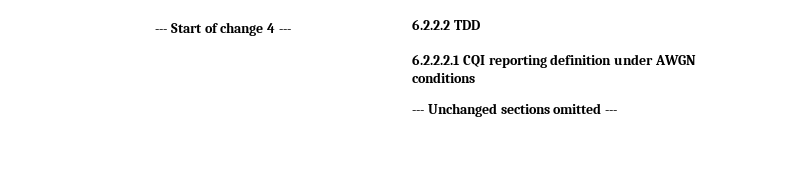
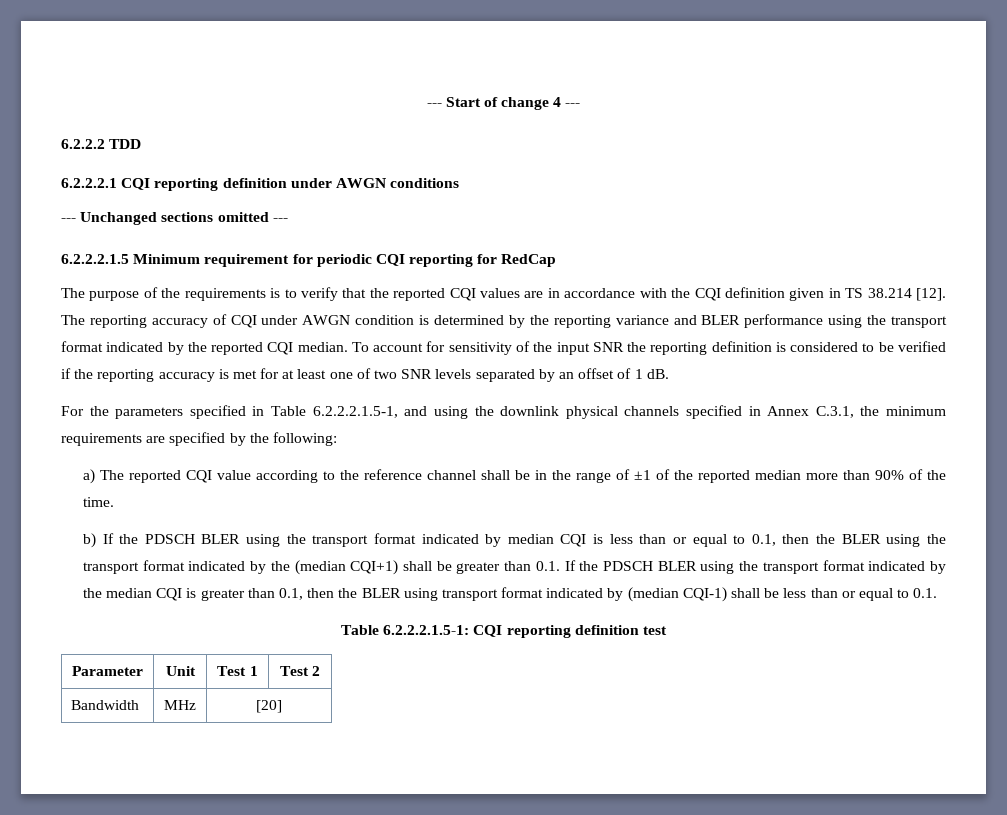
(618, 112) none -> [61,254,557,267] [61,287,946,301] [61,314,948,328] [61,341,946,355] [61,368,669,382] [61,405,946,419] [61,432,337,446] [82,469,946,484] [82,497,114,507] [82,533,947,548] [82,560,947,575] [82,587,938,602] [341,625,667,638] [72,666,143,676] [165,666,196,676] [217,666,258,676] [279,666,321,676] [71,700,140,710] [164,700,196,710] [256,700,282,713] // 6.2.2.2.1.5 Minimum requirement for periodic CQI reporting for RedCap // The purpose of the requirements is to verify that the reported CQI values are in accordance with the CQI definition given in TS 38.214 [12]. The reporting accuracy of CQI under AWGN condition is determined by the reporting variance and BLER performance using the transport format indicated by the reported CQI median. To account for sensitivity of the input SNR the reporting definition is considered to be verified if the reporting accuracy is met for at least one of two SNR levels separated by an offset of 1 dB. // For the parameters specified in Table 6.2.2.2.1.5-1, and using the downlink physical channels specified in Annex C.3.1, the minimum requirements are specified by the following: // a) The reported CQI value according to the reference channel shall be in the range of ±1 of the reported median more than 90% of the time. // b) If the PDSCH BLER using the transport format indicated by median CQI is less than or equal to 0.1, then the BLER using the transport format indicated by the (median CQI+1) shall be greater than 0.1. If the PDSCH BLER using the transport format indicated by the median CQI is greater than 0.1, then the BLER using transport format indicated by (median CQI-1) shall be less than or equal to 0.1. // Table 6.2.2.2.1.5-1: CQI reporting definition test // Parameter | Unit | Test 1 | Test 2 // Bandwidth | MHz | [20]

